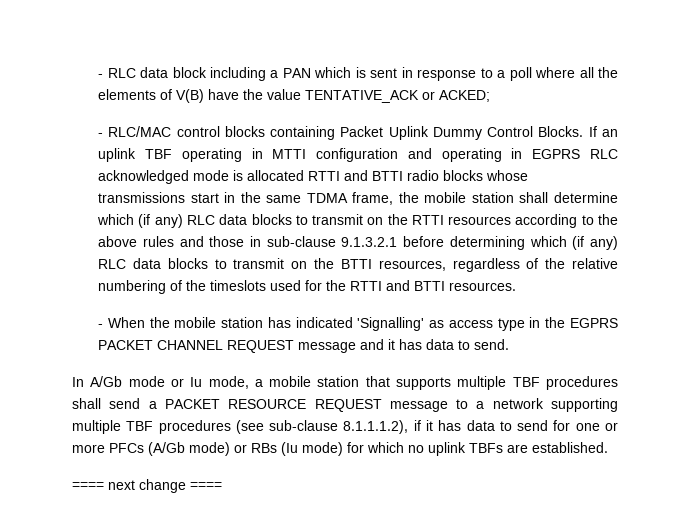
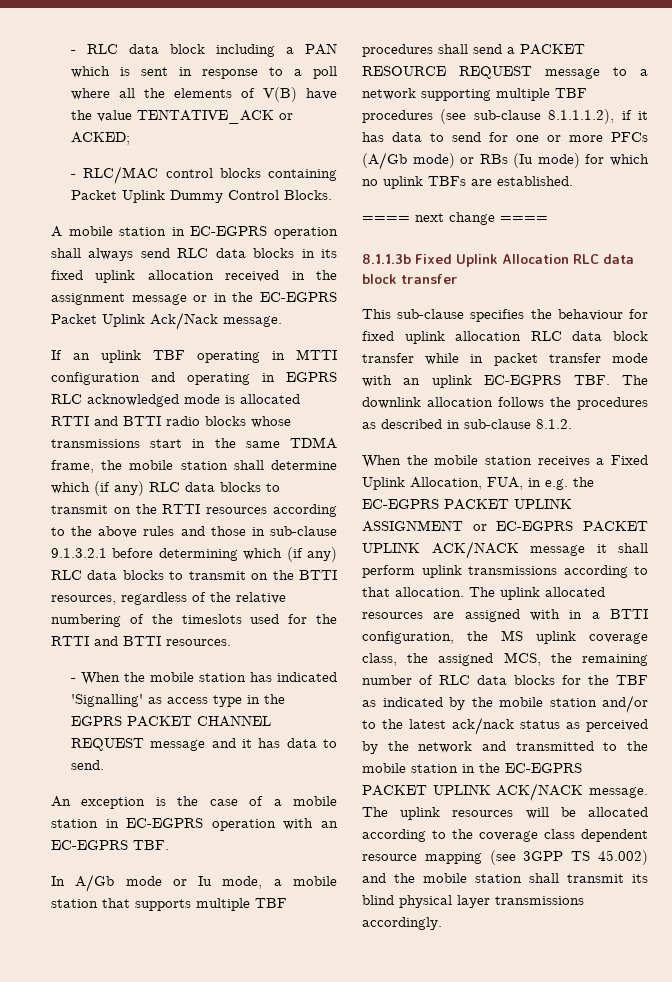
(584, 131) none -> [51,226,338,239] [51,248,337,261] [51,270,337,283] [51,292,337,305] [51,312,282,330] // A mobile station in EC-EGPRS operation shall always send RLC data blocks in its fixed uplink allocation received in the assignment message or in the EC-EGPRS Packet Uplink Ack/Nack message. //
(510, 344) none -> [51,796,337,809] [51,818,338,831] [51,840,169,850] // An exception is the case of a mobile station in EC-EGPRS operation with an EC-EGPRS TBF.
(222, 486) none -> [362,254,634,267] [362,274,458,284] [362,309,648,322] [362,331,648,344] [362,353,648,366] [362,375,648,388] [362,397,648,410] [362,419,572,429] [362,455,648,468] [362,477,594,490] [362,498,572,510] [362,520,648,532] [362,541,648,559] [362,565,648,578] [362,587,605,600] [362,609,648,622] [362,630,648,644] [362,652,648,666] [362,675,648,685] [362,695,648,713] [362,717,648,735] [362,741,648,754] [362,763,582,773] [362,783,648,801] [362,807,648,820] [362,829,648,842] [362,850,648,865] [362,873,648,883] [362,895,584,908] [362,917,442,930] // 8.1.1.3b Fixed Uplink Allocation RLC data block transfer // This sub-clause specifies the behaviour for fixed uplink allocation RLC data block transfer while in packet transfer mode with an uplink EC-EGPRS TBF. The downlink allocation follows the procedures as described in sub-clause 8.1.2. // When the mobile station receives a Fixed Uplink Allocation, FUA, in e.g. the EC-EGPRS PACKET UPLINK ASSIGNMENT or EC-EGPRS PACKET UPLINK ACK/NACK message it shall perform uplink transmissions according to that allocation. The uplink allocated resources are assigned with in a BTTI configuration, the MS uplink coverage class, the assigned MCS, the remaining number of RLC data blocks for the TBF as indicated by the mobile station and/or to the latest ack/nack status as perceived by the network and transmitted to the mobile station in the EC-EGPRS PACKET UPLINK ACK/NACK message. The uplink resources will be allocated according to the coverage class dependent resource mapping (see 3GPP TS 45.002) and the mobile station shall transmit its blind physical layer transmissions accordingly.

